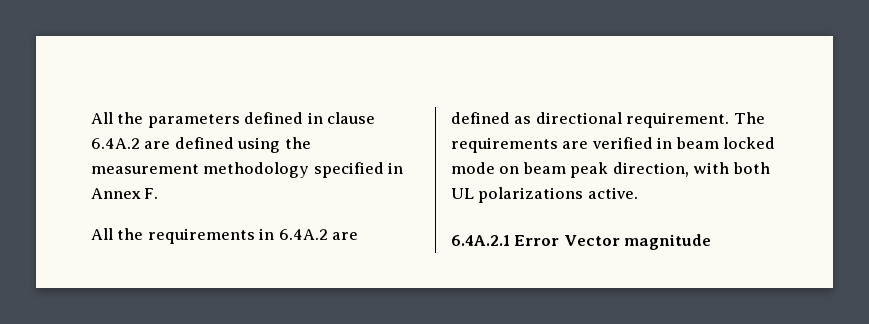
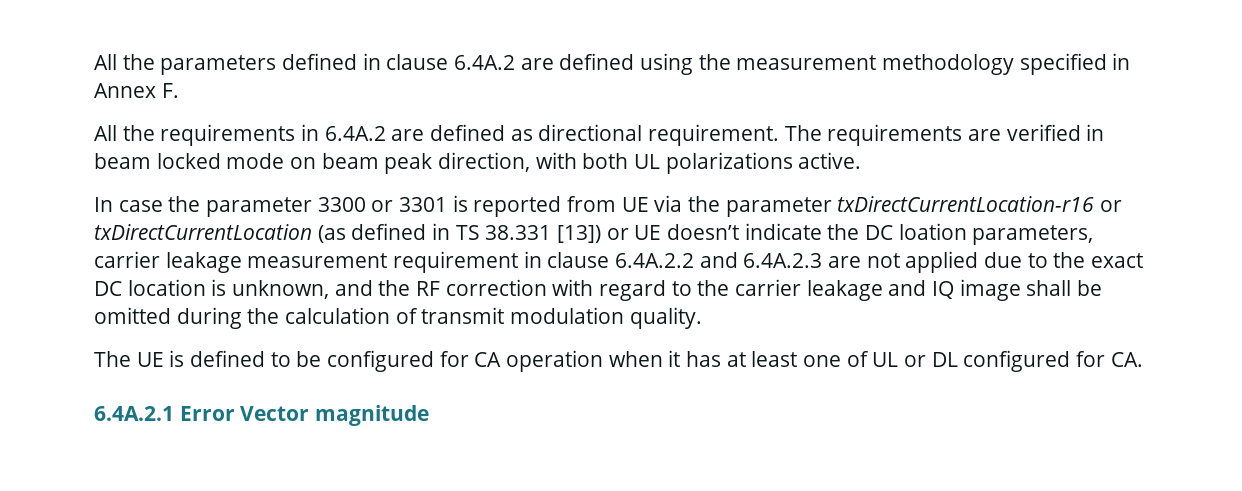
(638, 193) none -> [94,195,1123,217] [94,223,1094,245] [94,251,1144,273] [94,279,1103,301] [94,307,702,329] [94,350,1143,372] // In case the parameter 3300 or 3301 is reported from UE via the parameter txDirectCurrentLocation-r16 or txDirectCurrentLocation (as defined in TS 38.331 [13]) or UE doesn’t indicate the DC loation parameters, carrier leakage measurement requirement in clause 6.4A.2.2 and 6.4A.2.3 are not applied due to the exact DC location is unknown, and the RF correction with regard to the carrier leakage and IQ image shall be omitted during the calculation of transmit modulation quality. // The UE is defined to be configured for CA operation when it has at least one of UL or DL configured for CA.

